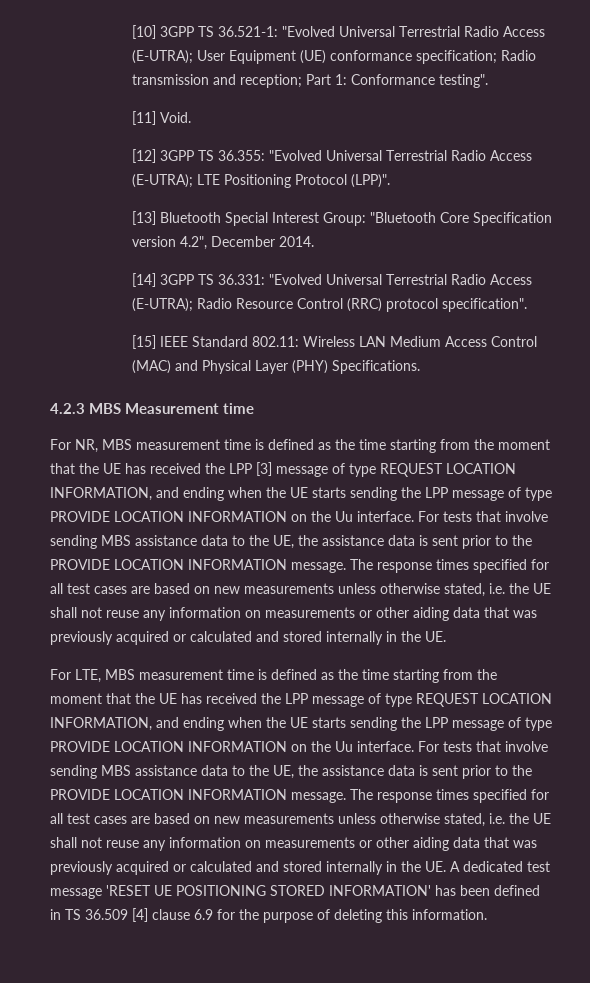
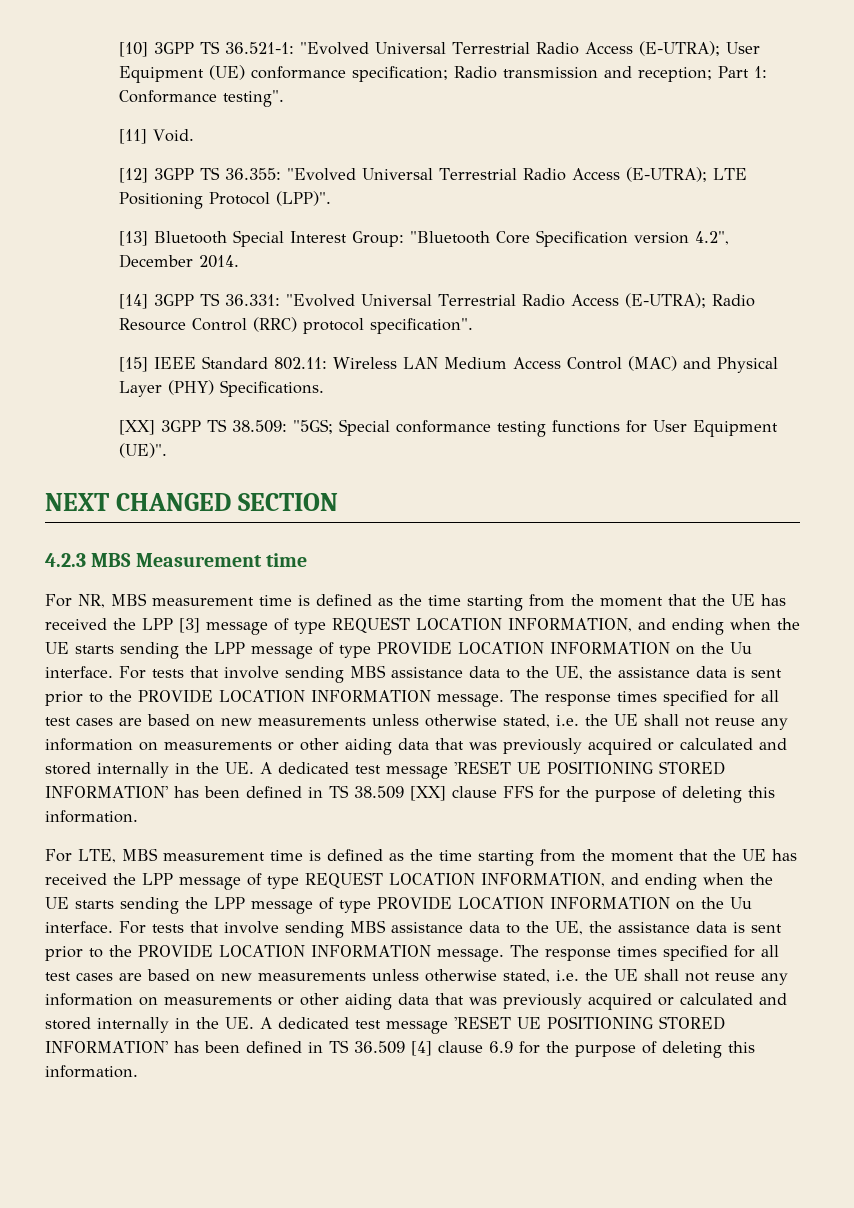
(420, 367) none -> [118,419,778,437] [118,443,167,458] [45,493,339,511] // [XX] 3GPP TS 38.509: "5GS; Special conformance testing functions for User Equipment (UE)". // NEXT CHANGED SECTION
(446, 636) none -> [260,761,725,779] [45,785,775,803] [45,810,138,823] A dedicated test message 'RESET UE POSITIONING STORED INFORMATION' has been defined in TS 38.509 [XX] clause FFS for the purpose of deleting this information.

